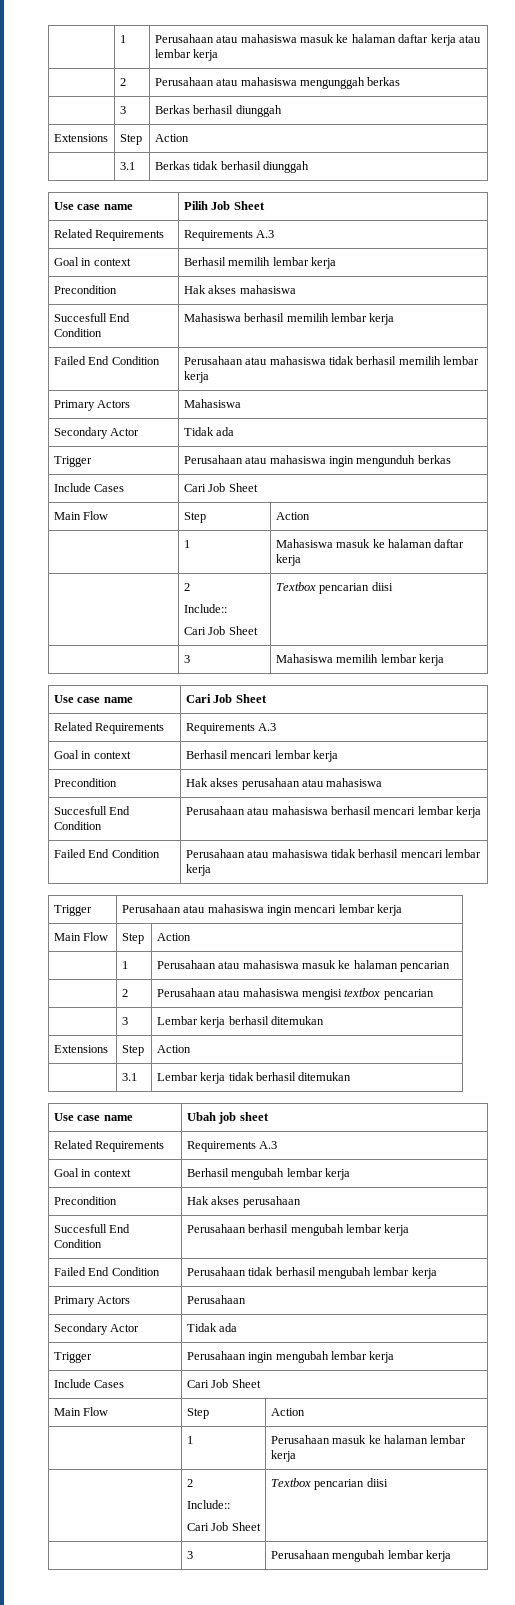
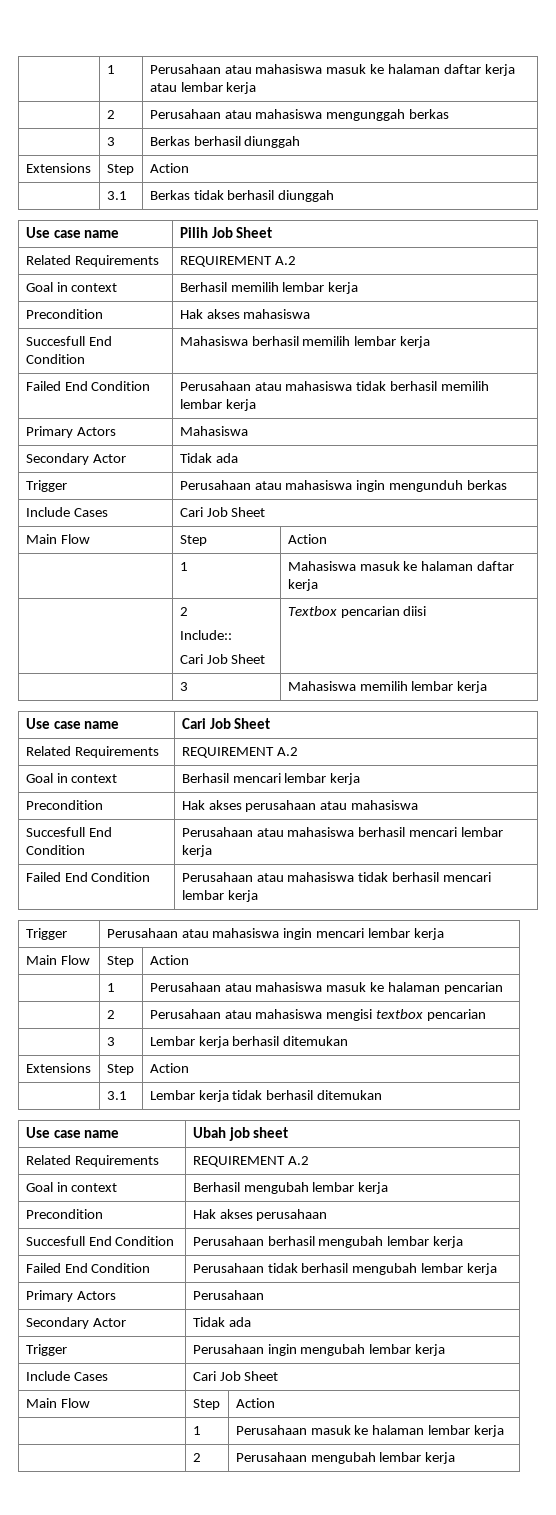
[183,230,275,241] Requirements A.3 -> [179,256,296,267] REQUIREMENT A.2
[185,723,277,734] Requirements A.3 -> [181,747,298,758] REQUIREMENT A.2
[186,1141,278,1152] Requirements A.3 -> [192,1156,309,1167] REQUIREMENT A.2
[186,1500,230,1509] [186,1522,261,1531] [270,1478,388,1490] [186,1551,193,1559] // Include:: // Cari Job Sheet | Textbox pencarian diisi // | 3 -> (201, 1457) none

